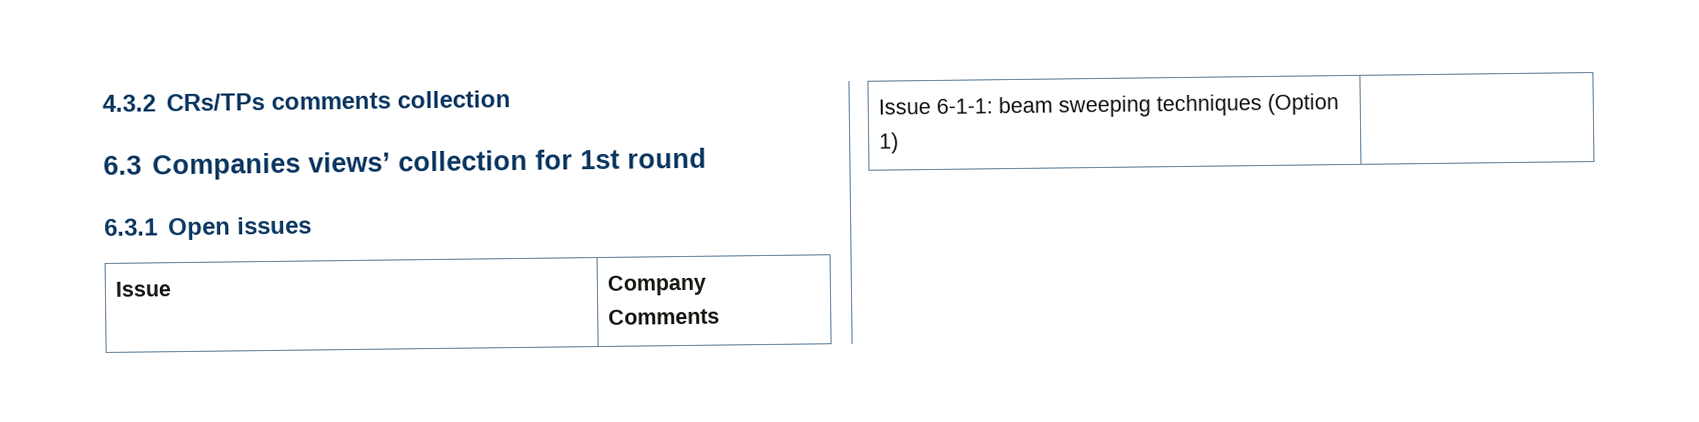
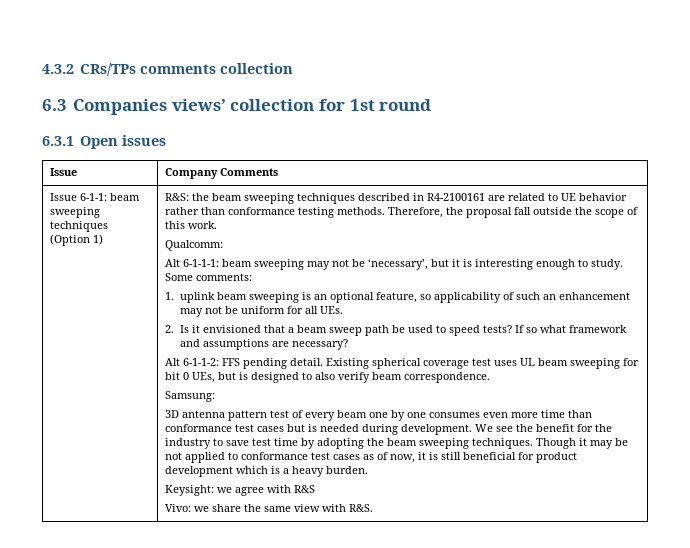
(900, 143) none -> [165,193,628,204] [165,207,639,218] [165,221,218,229] [165,240,224,251] [165,258,624,270] [165,273,253,281] [165,292,630,303] [179,306,343,317] [165,325,627,336] [179,339,348,350] [165,358,640,369] [165,372,491,383] [165,391,216,402] [165,410,593,421] [165,424,613,435] [165,438,629,449] [165,452,578,463] [165,466,369,477] [165,485,316,496] [165,504,374,512] R&S: the beam sweeping techniques described in R4-2100161 are related to UE behavior rather than conformance testing methods. Therefore, the proposal fall outside the scope of this work. // Qualcomm: // Alt 6-1-1-1: beam sweeping may not be ‘necessary’, but it is interesting enough to study. Some comments: // 1. uplink beam sweeping is an optional feature, so applicability of such an enhancement may not be uniform for all UEs. // 2. Is it envisioned that a beam sweep path be used to speed tests? If so what framework and assumptions are necessary? // Alt 6-1-1-2: FFS pending detail. Existing spherical coverage test uses UL beam sweeping for bit 0 UEs, but is designed to also verify beam correspondence. // Samsung: // 3D antenna pattern test of every beam one by one consumes even more time than conformance test cases but is needed during development. We see the benefit for the industry to save test time by adopting the beam sweeping techniques. Though it may be not applied to conformance test cases as of now, it is still beneficial for product development which is a heavy burden. // Keysight: we agree with R&S // Vivo: we share the same view with R&S.

